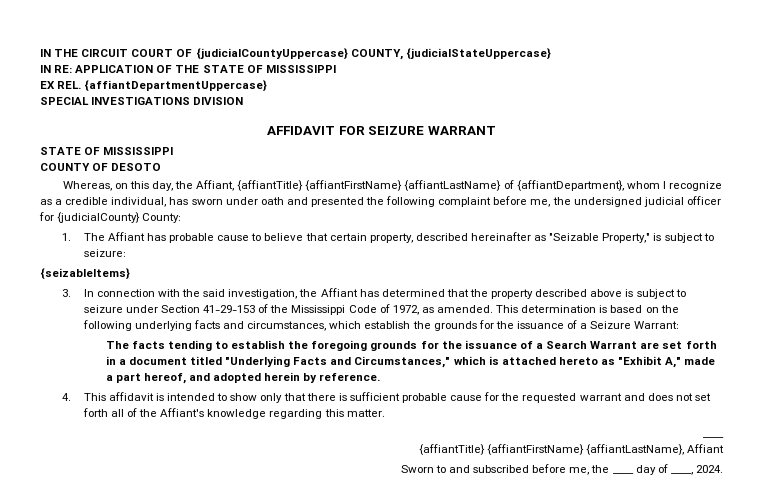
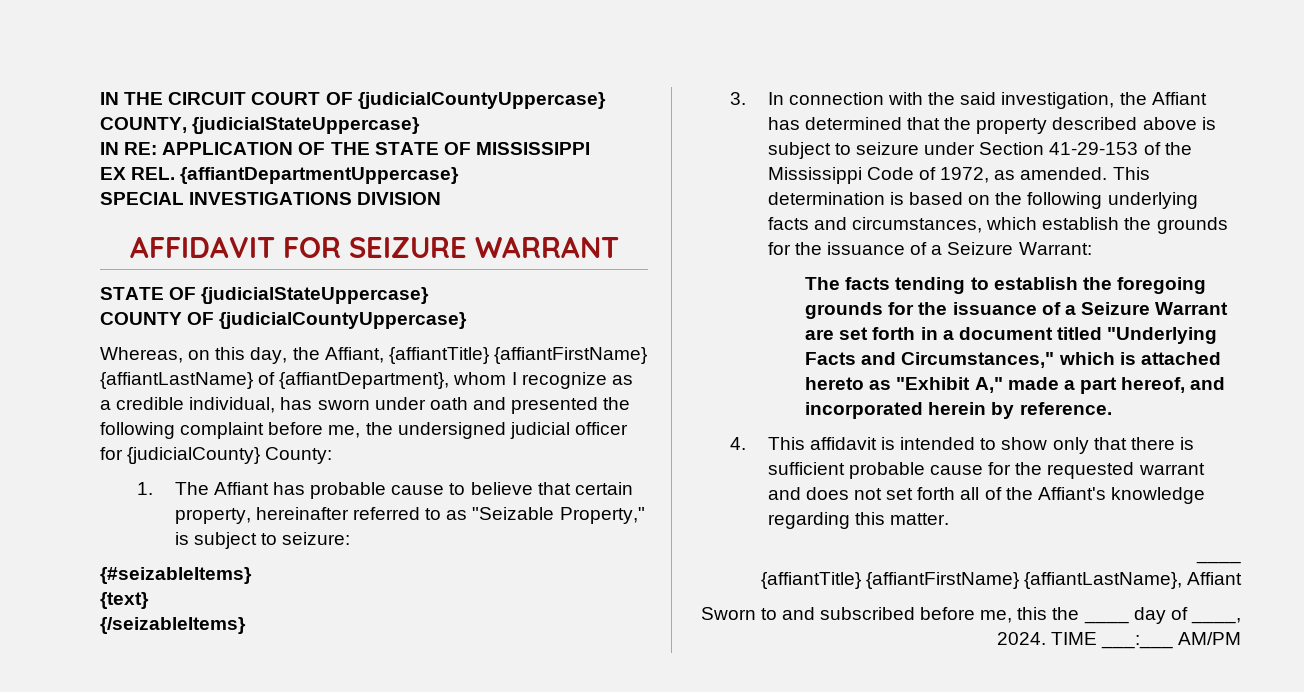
[103,147,174,155] MISSISSIPPI -> [201,287,430,304] {judicialStateUppercase}
[111,163,162,171] DESOTO -> [219,312,468,329] {judicialCountyUppercase}
[415,232,531,241] described hereinafter -> [255,507,442,520] hereinafter referred to
[40,268,130,279] {seizableItems} -> [100,567,252,584] [100,592,149,609] [100,617,246,634] {#seizableItems} // {text} // {/seizableItems}
[546,341,588,349] Search -> [1080,302,1150,315] Seizure
[213,373,262,383] adopted -> [805,402,924,419] incorporated
(590, 471) none -> [1017,607,1048,620] this
(724, 469) none -> [1050,632,1241,649] TIME ___:___ AM/PM

